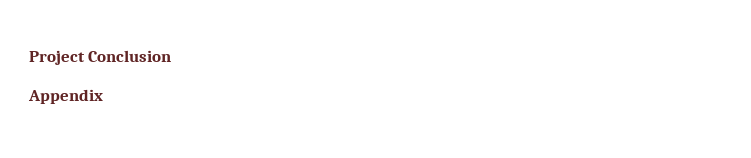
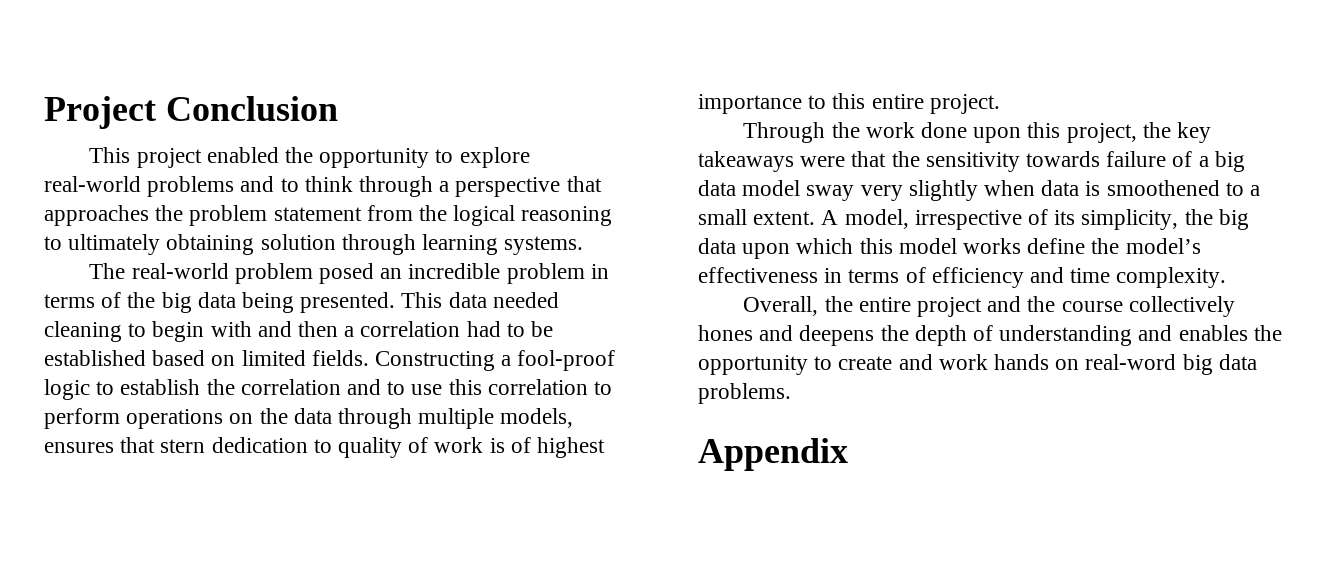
(172, 56) none -> [89,147,530,168] [44,176,602,197] [44,205,613,226] [44,234,584,255] [89,263,609,284] [44,292,559,313] [44,321,554,342] [44,350,616,371] [44,379,613,400] [44,408,574,429] [44,437,606,458] [698,93,1000,114] [743,122,1211,143] [698,151,1245,172] [698,180,1261,201] [698,209,1249,230] [698,238,1201,259] [698,267,1227,288] [743,296,1235,317] [698,325,1282,346] [698,354,1257,375] [698,383,791,404] // This project enabled the opportunity to explore real-world problems and to think through a perspective that approaches the problem statement from the logical reasoning to ultimately obtaining solution through learning systems. // The real-world problem posed an incredible problem in terms of the big data being presented. This data needed cleaning to begin with and then a correlation had to be established based on limited fields. Constructing a fool-proof logic to establish the correlation and to use this correlation to perform operations on the data through multiple models, ensures that stern dedication to quality of work is of highest importance to this entire project. // Through the work done upon this project, the key takeaways were that the sensitivity towards failure of a big data model sway very slightly when data is smoothened to a small extent. A model, irrespective of its simplicity, the big data upon which this model works define the model’s effectiveness in terms of efficiency and time complexity. // Overall, the entire project and the course collectively hones and deepens the depth of understanding and enables the opportunity to create and work hands on real-word big data problems.

